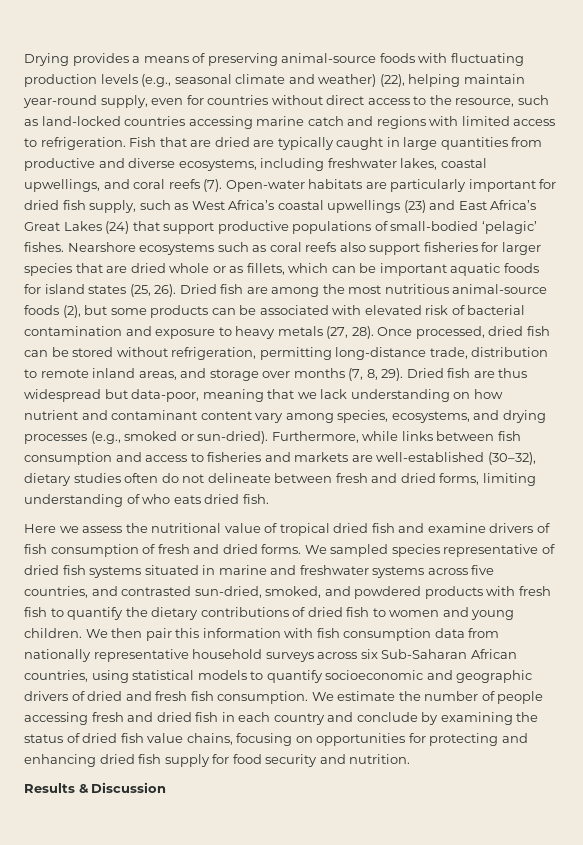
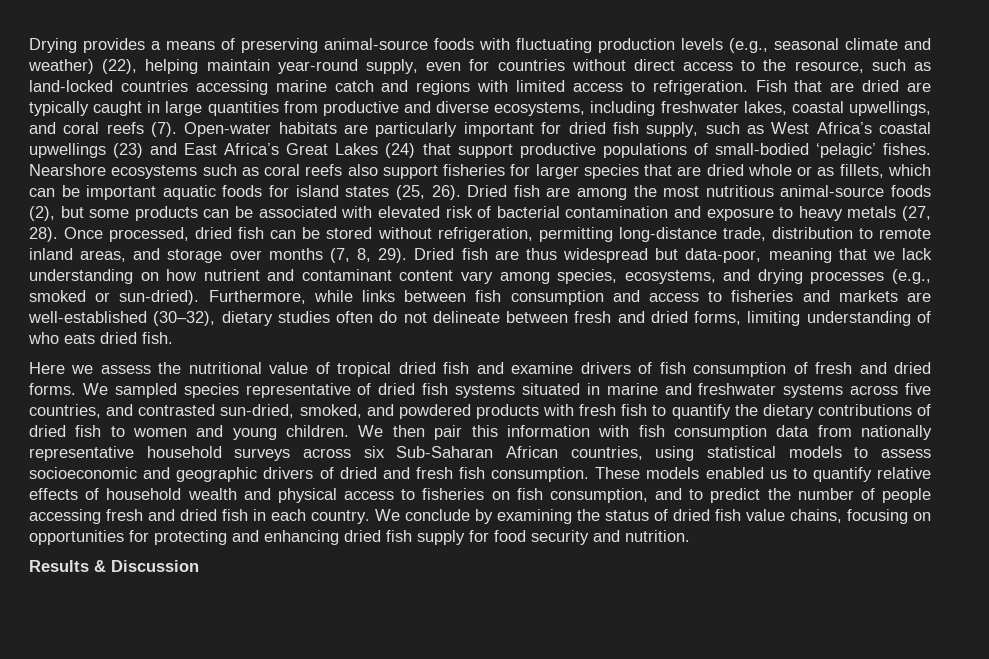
[266,670,323,683] quantify -> [880,449,931,458] assess
[311,691,396,701] We estimate -> [595,467,931,482] [29,488,761,503] These models enabled us to quantify relative effects of household wealth and physical access to fisheries on fish consumption, and to predict
[273,712,354,725] country and -> [311,509,400,524] country. We

